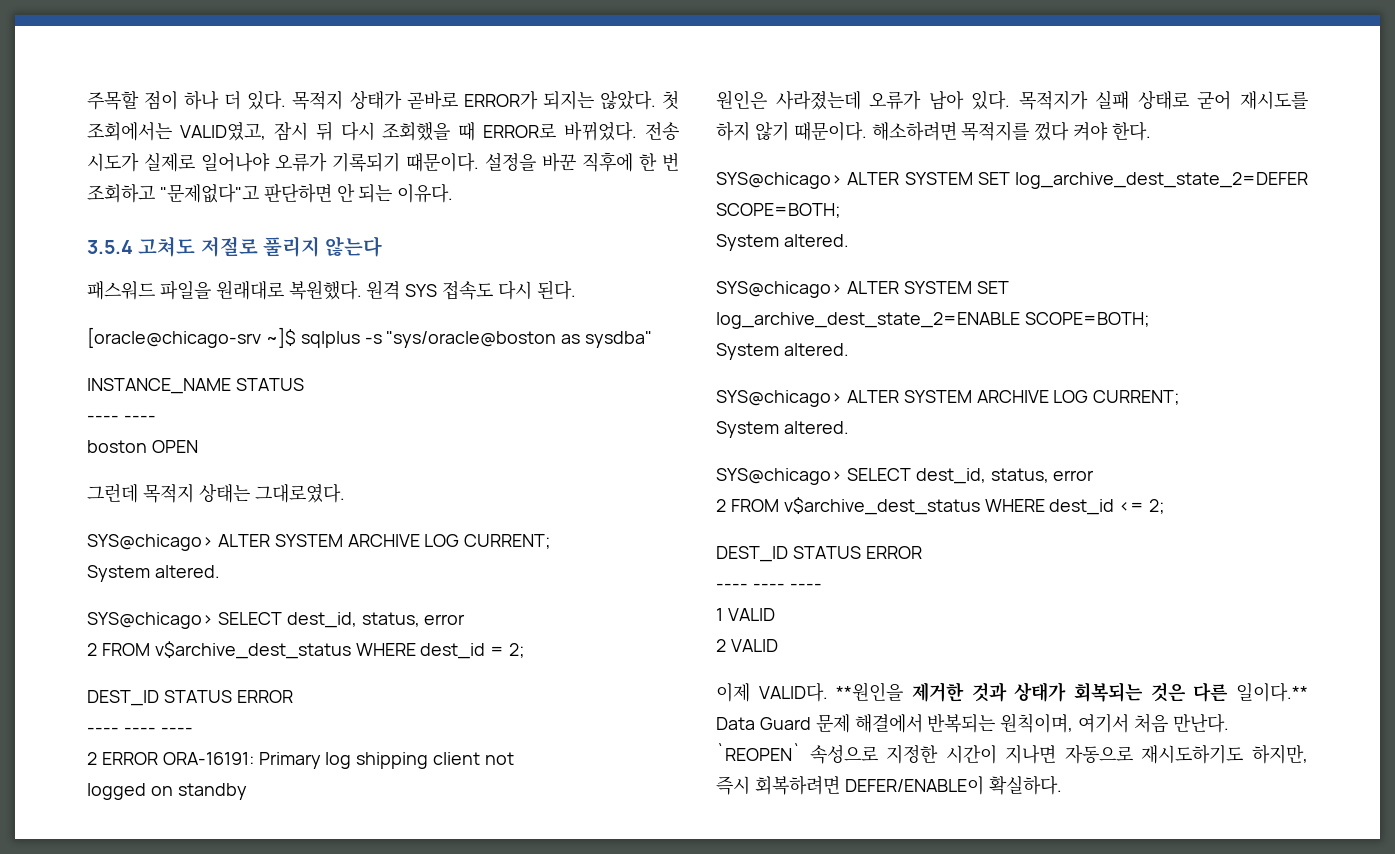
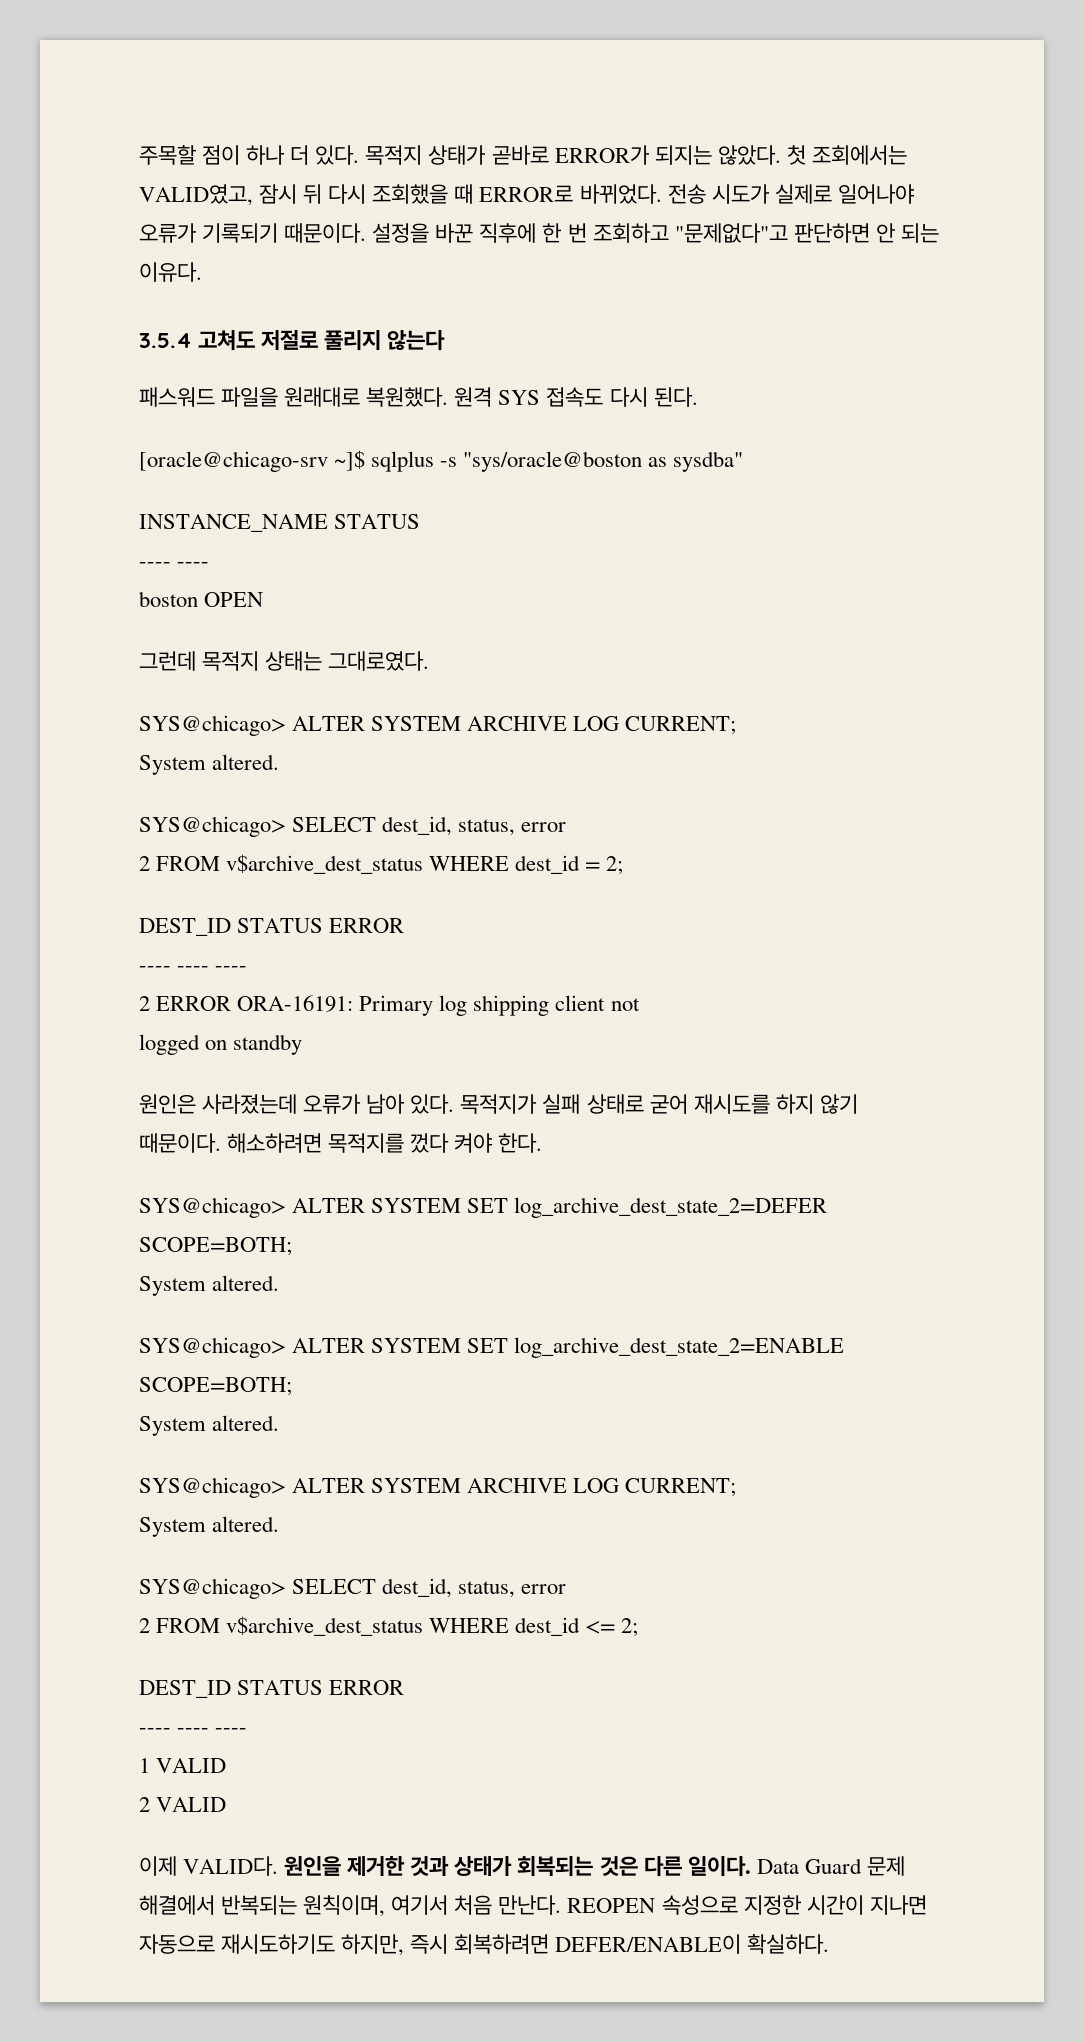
[836,682,904,701] **원인을 -> [284,1856,342,1876] 원인을
[1236,682,1308,702] 일이다.** -> [687,1856,751,1877] 일이다.
[716,743,801,761] `REOPEN` -> [567,1898,656,1913] REOPEN

